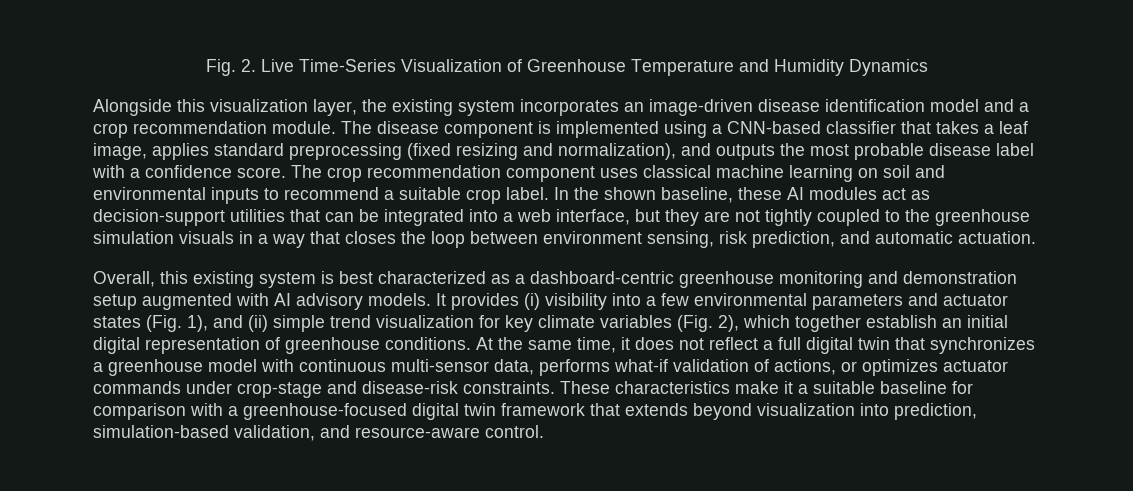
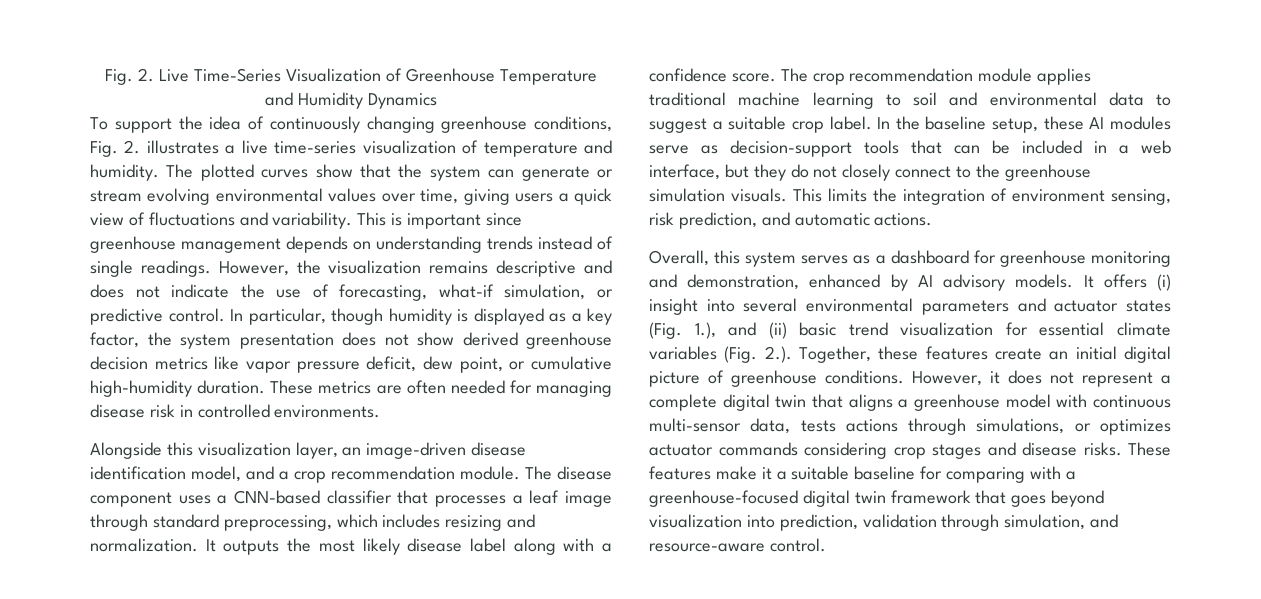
(928, 67) none -> [90,116,612,133] [90,140,613,157] [90,164,613,181] [90,188,613,205] [90,212,522,229] [90,236,613,253] [90,260,612,277] [90,284,613,301] [90,308,612,325] [90,332,612,349] [90,356,612,373] [90,380,612,397] [90,404,381,418] // To support the idea of continuously changing greenhouse conditions, Fig. 2. illustrates a live time-series visualization of temperature and humidity. The plotted curves show that the system can generate or stream evolving environmental values over time, giving users a quick view of fluctuations and variability. This is important since greenhouse management depends on understanding trends instead of single readings. However, the visualization remains descriptive and does not indicate the use of forecasting, what-if simulation, or predictive control. In particular, though humidity is displayed as a key factor, the system presentation does not show derived greenhouse decision metrics like vapor pressure deficit, dew point, or cumulative high-humidity duration. These metrics are often needed for managing disease risk in controlled environments.
[362,99,619,116] the existing system incorporates -> (338, 450) none
[930,99,979,112] model -> [191,466,241,482] model,
[538,121,707,138] is implemented using -> [178,495,211,504] uses
[936,121,979,134] takes -> [435,495,506,507] processes
[93,143,711,160] image, applies standard preprocessing (fixed resizing and normalization), and -> [565,491,612,507] [90,514,536,531] [90,538,216,552] image through standard preprocessing, which includes resizing and normalization. It
[854,143,924,160] probable -> [362,538,400,555] likely
(1034, 149) none -> [513,538,556,555] along
[506,165,711,182] component uses classical -> [978,68,1092,85] [649,92,726,106] module applies traditional
[858,168,878,178] on -> [885,94,901,106] to
[211,187,379,204] inputs to recommend -> [1108,92,1171,106] [649,118,707,133] data to suggest
[604,187,733,203] shown baseline, -> [925,116,1039,133] baseline setup,
[882,188,906,200] act -> [649,145,689,154] serve
[230,209,285,222] utilities -> [864,140,899,154] tools
[384,209,498,226] integrated into -> [1022,140,1107,154] included in
[704,209,1030,226] [93,231,538,248] are not tightly coupled to the greenhouse simulation visuals in a way that closes the loop between -> [790,164,1091,181] [649,188,1007,205] do not closely connect to the greenhouse simulation visuals. This limits the integration of
[958,231,1036,244] actuation. -> [874,213,933,226] actions.
[193,271,1017,288] [93,293,689,310] existing system is best characterized as a dashboard-centric greenhouse monitoring and demonstration setup augmented with AI advisory models. It provides (i) visibility into a few -> [745,250,1171,267] [649,274,1171,291] [649,298,798,315] system serves as a dashboard for greenhouse monitoring and demonstration, enhanced by AI advisory models. It offers (i) insight into several
[187,315,208,332] 1), -> [694,322,716,339] 1.),
[273,315,325,332] simple -> [799,322,837,336] basic
[505,315,533,332] key -> [1039,322,1105,336] essential
[718,315,937,332] 2), which together establish -> [764,346,1042,363] 2.). Together, these features create
[145,337,260,354] representation -> [649,371,700,387] picture
[476,337,801,353] At the same time, it does not reflect a full -> [912,370,1171,387] [649,394,717,411] However, it does not represent a complete
[930,337,1035,354] synchronizes -> [848,394,893,411] aligns
[539,359,1008,376] [93,381,730,398] performs what-if validation of actions, or optimizes actuator commands under crop-stage and disease-risk constraints. These characteristics -> [800,418,1171,435] [649,442,1171,459] [649,466,711,480] tests actions through simulations, or optimizes actuator commands considering crop stages and disease risks. These features
[93,403,186,420] comparison -> [946,467,1026,483] comparing
[625,403,688,416] extends -> [1011,495,1047,507] goes
[93,425,315,441] simulation-based validation, -> [862,514,1086,531] validation through simulation,

